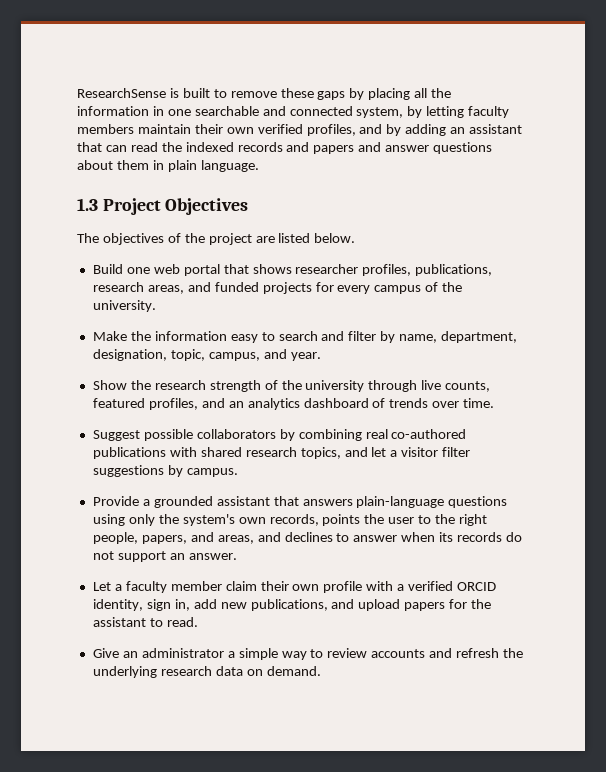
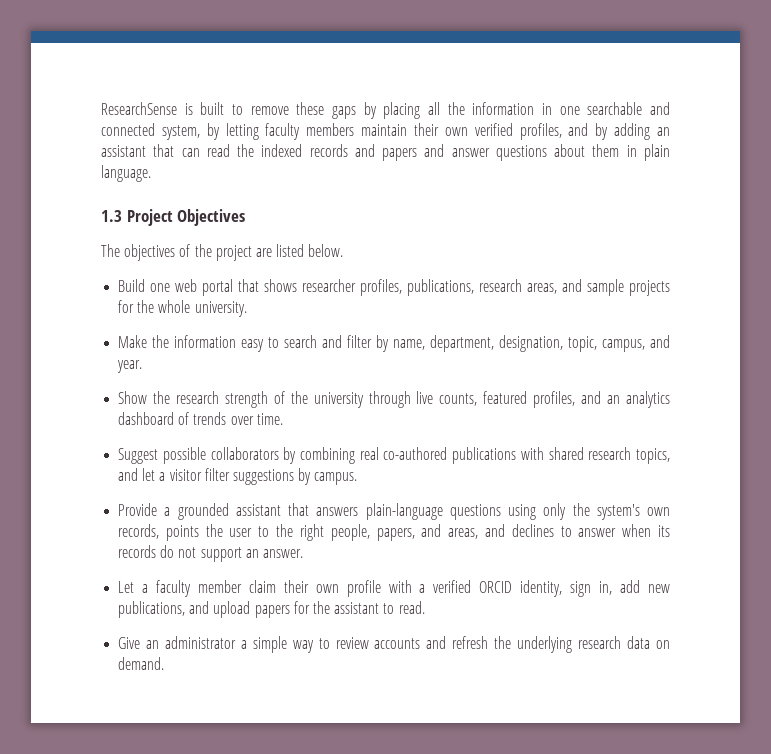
[214,282,259,292] funded -> [587,279,625,296] sample
[337,282,463,294] every campus of the -> [137,300,191,313] the whole

